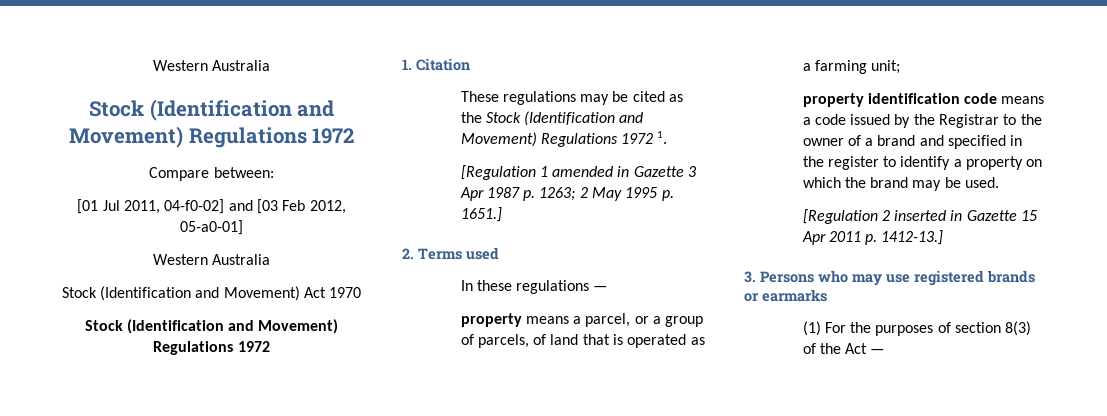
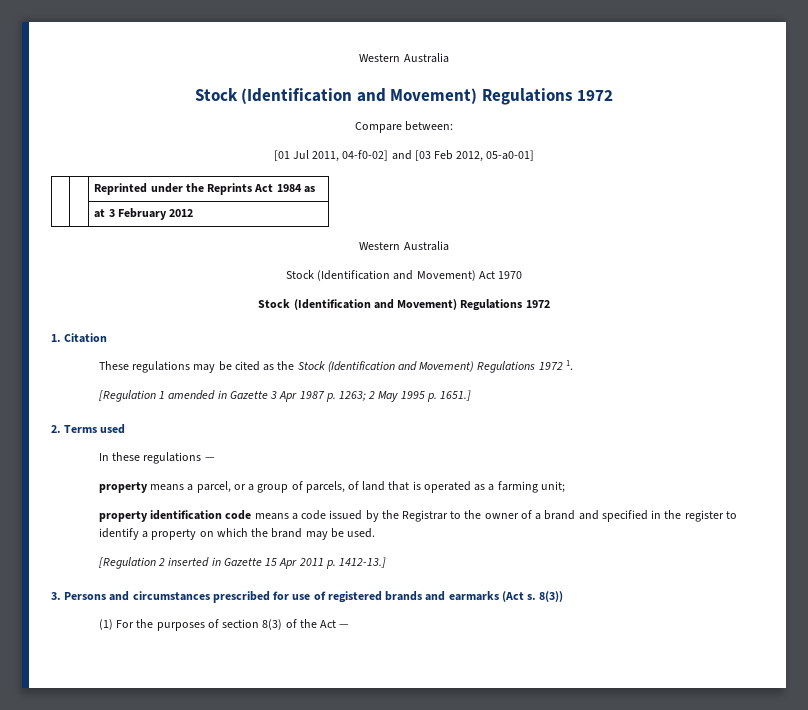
(243, 227) none -> [94,183,315,195] [94,208,194,220] // | | Reprinted under the Reprints Act 1984 as // | | at 3 February 2012
[818,270,910,286] who may use -> [109,591,326,603] and circumstances prescribed for use of
[744,293,759,302] or -> [425,591,446,601] and
(827, 295) none -> [501,591,564,602] (Act s. 8(3))

